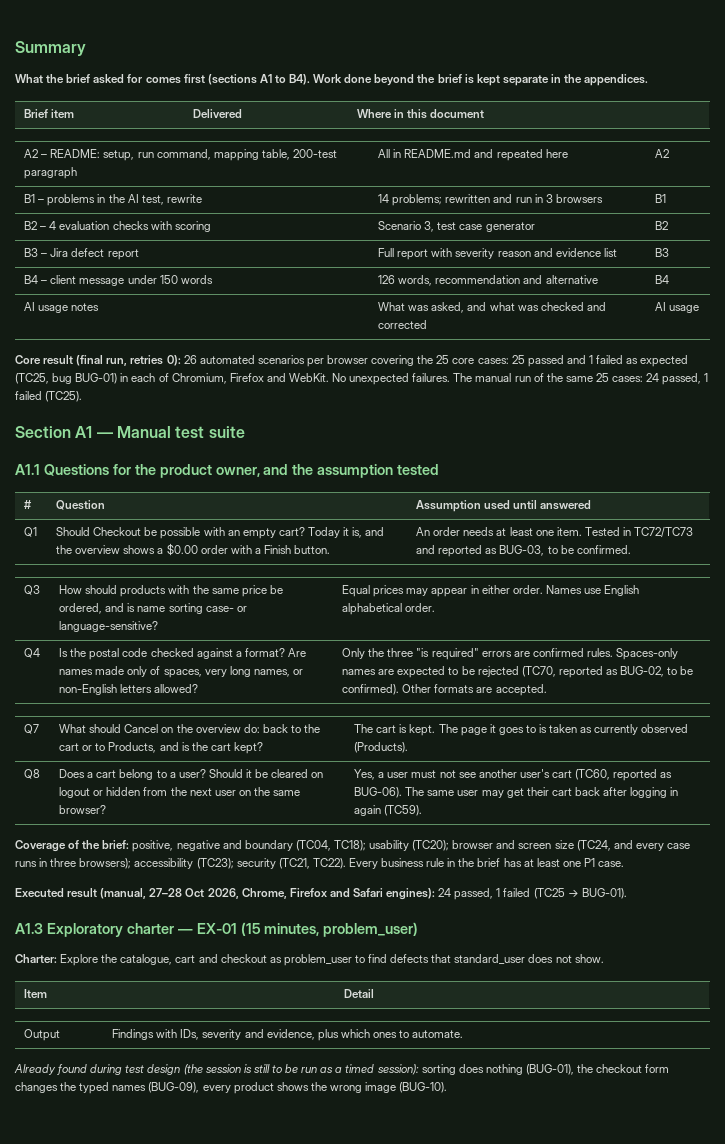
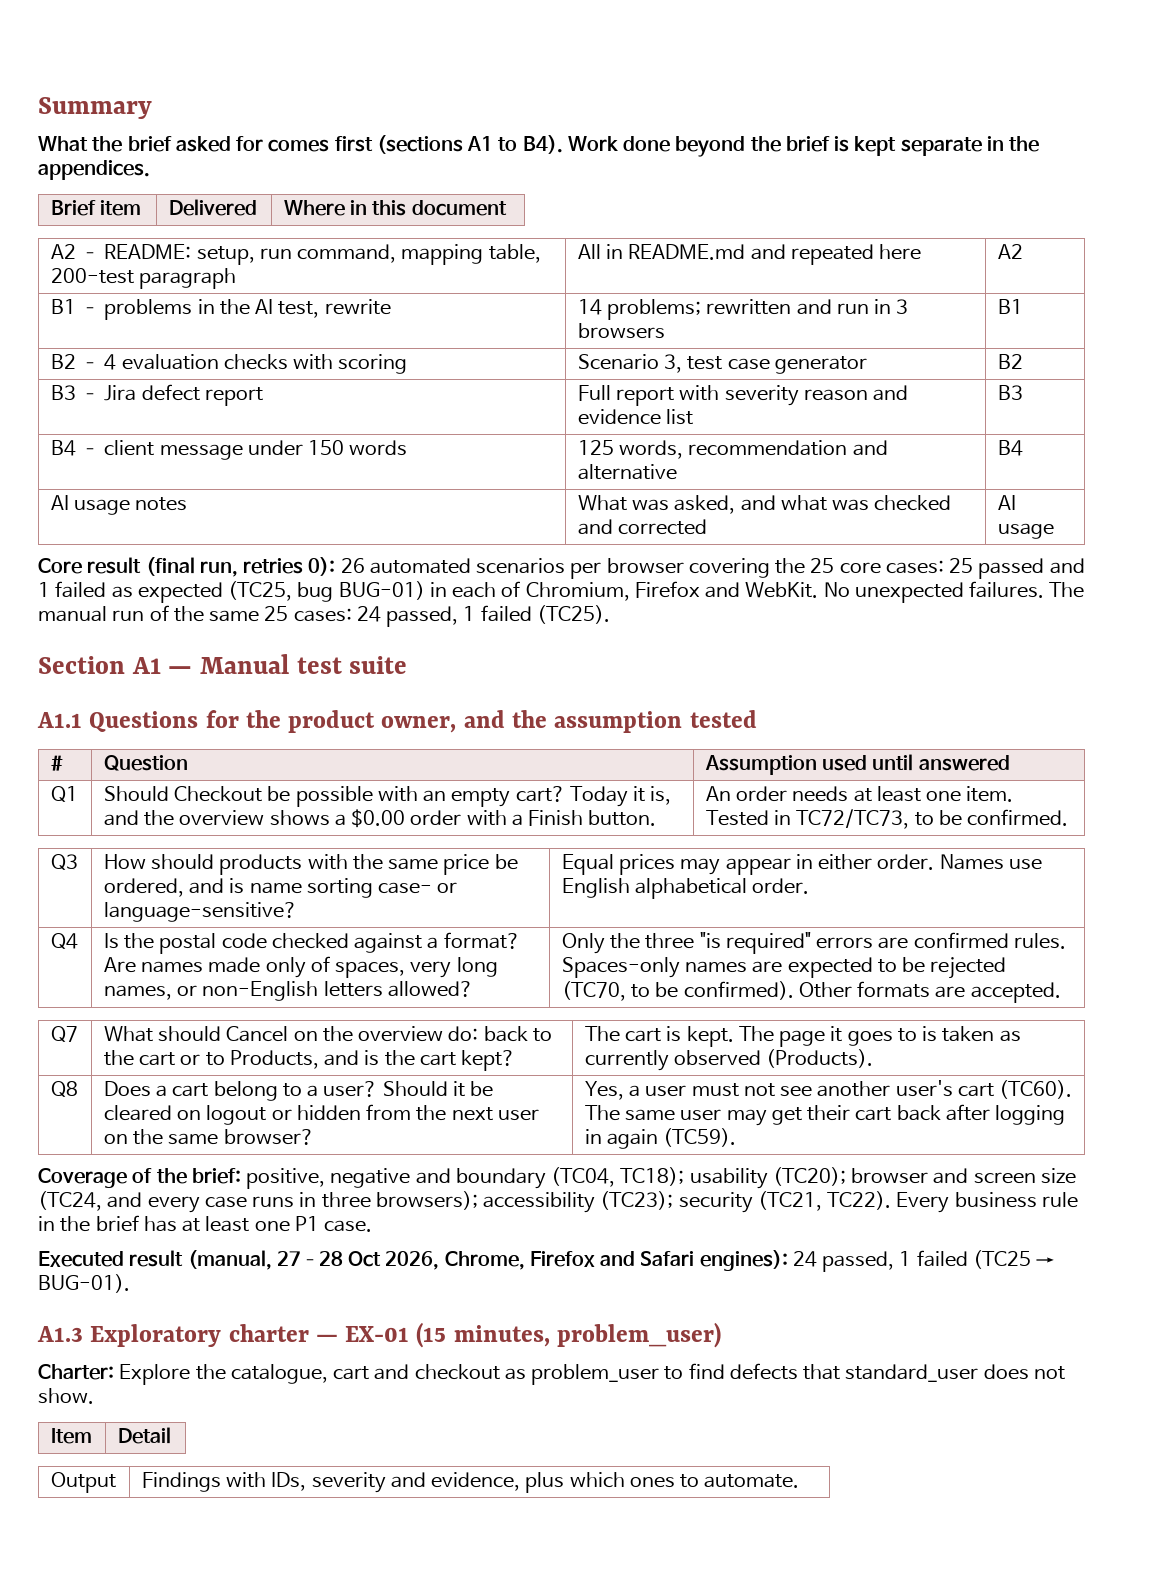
[378,275,396,284] 126 -> [577,440,614,455] 125
[634,527,694,538] [416,545,545,557] TC72/TC73 and reported as BUG-03, -> [796,809,910,829] TC72/TC73,
[558,666,665,678] reported as BUG-02, -> (626, 991) none
[575,769,673,781] [354,787,403,798] (TC60, reported as BUG-06). -> [999,1080,1073,1099] (TC60).
[14,1064,670,1075] [15,1082,448,1094] // Already found during test design (the session is still to be run as a timed session): sorting does nothing (BUG-01), the checkout form changes the typed names (BUG-09), every product shows the wrong image (BUG-10). -> (800, 1481) none

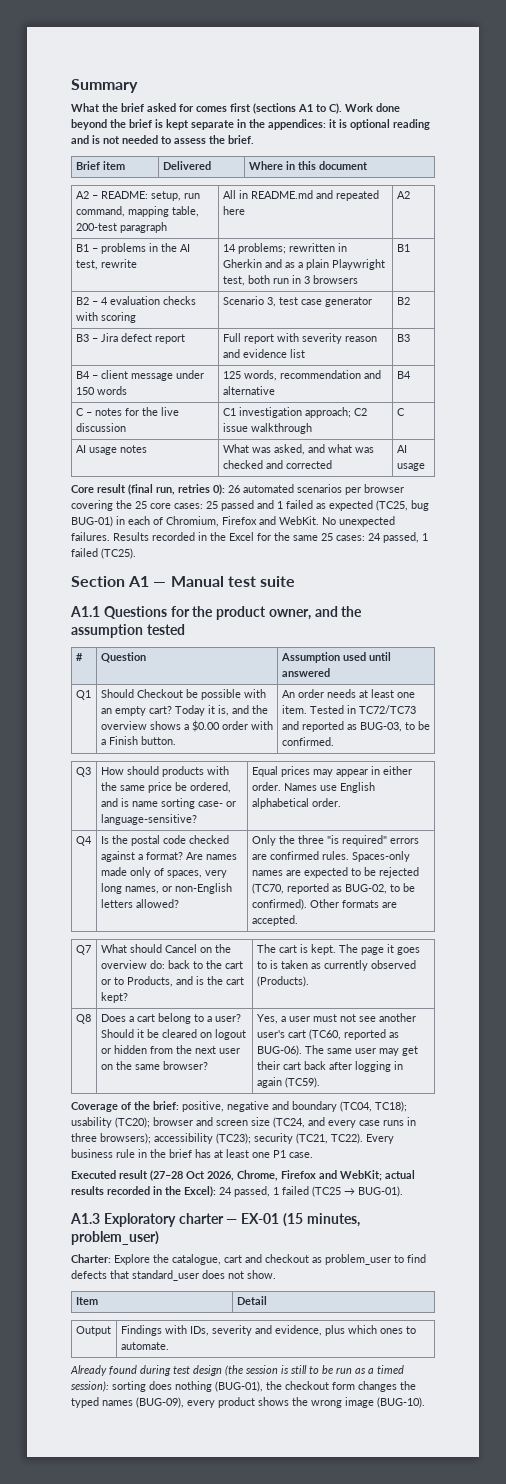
[522,135,563,154] B4). -> [329,103,342,114] C).
[38,160,150,180] appendices. -> [268,119,430,130] [71,135,254,144] appendices: it is optional reading and is not needed to assess the brief.
[796,299,832,315] and -> [337,243,347,252] [222,259,385,270] [222,275,270,286] in Gherkin and as a plain Playwright test, both
(1023, 448) none -> [75,407,179,416] [75,423,126,432] [222,407,367,418] [222,423,312,434] [396,408,405,416] // C – notes for the live discussion | C1 investigation approach; C2 issue walkthrough | C
[1049,582,1085,598] [38,605,169,622] The manual run of -> [113,532,271,541] Results recorded in the Excel for
[796,809,910,829] TC72/TC73, -> [358,705,416,714] [281,721,402,732] TC72/TC73 and reported as BUG-03,
(626, 991) none -> [286,883,387,894] reported as BUG-02,
[999,1080,1073,1099] (TC60). -> [308,1029,399,1040] [256,1045,302,1056] (TC60, reported as BUG-06).
[187,1250,343,1270] (manual, 27–28 -> [150,1170,183,1181] (27–28
[640,1250,788,1271] Safari engines): -> [340,1170,415,1181] [71,1186,216,1197] WebKit; actual results recorded in the Excel):
(800, 1481) none -> [70,1365,404,1376] [71,1381,416,1392] [71,1397,425,1408] // Already found during test design (the session is still to be run as a timed session): sorting does nothing (BUG-01), the checkout form changes the typed names (BUG-09), every product shows the wrong image (BUG-10).

